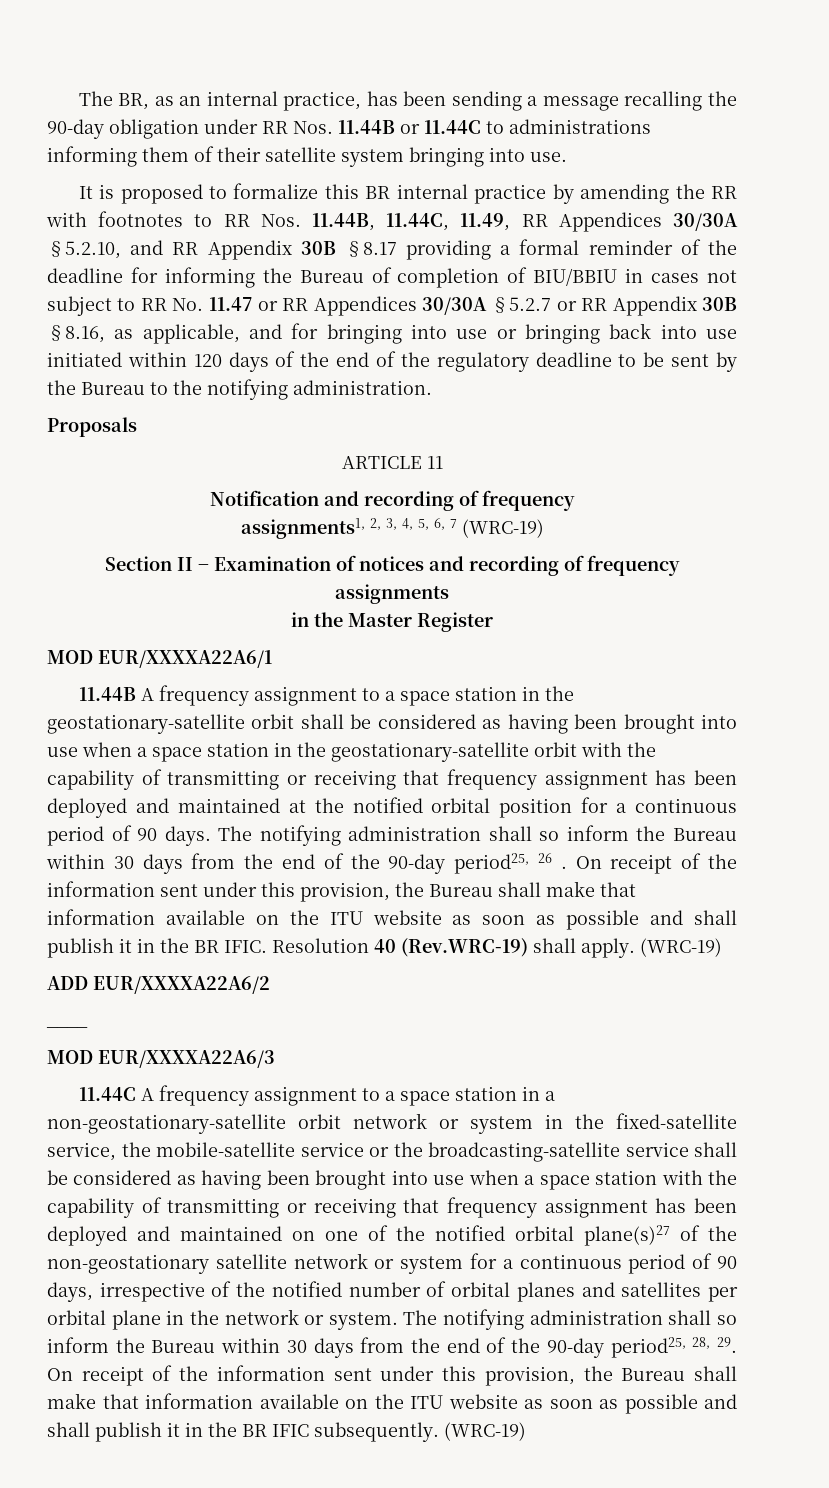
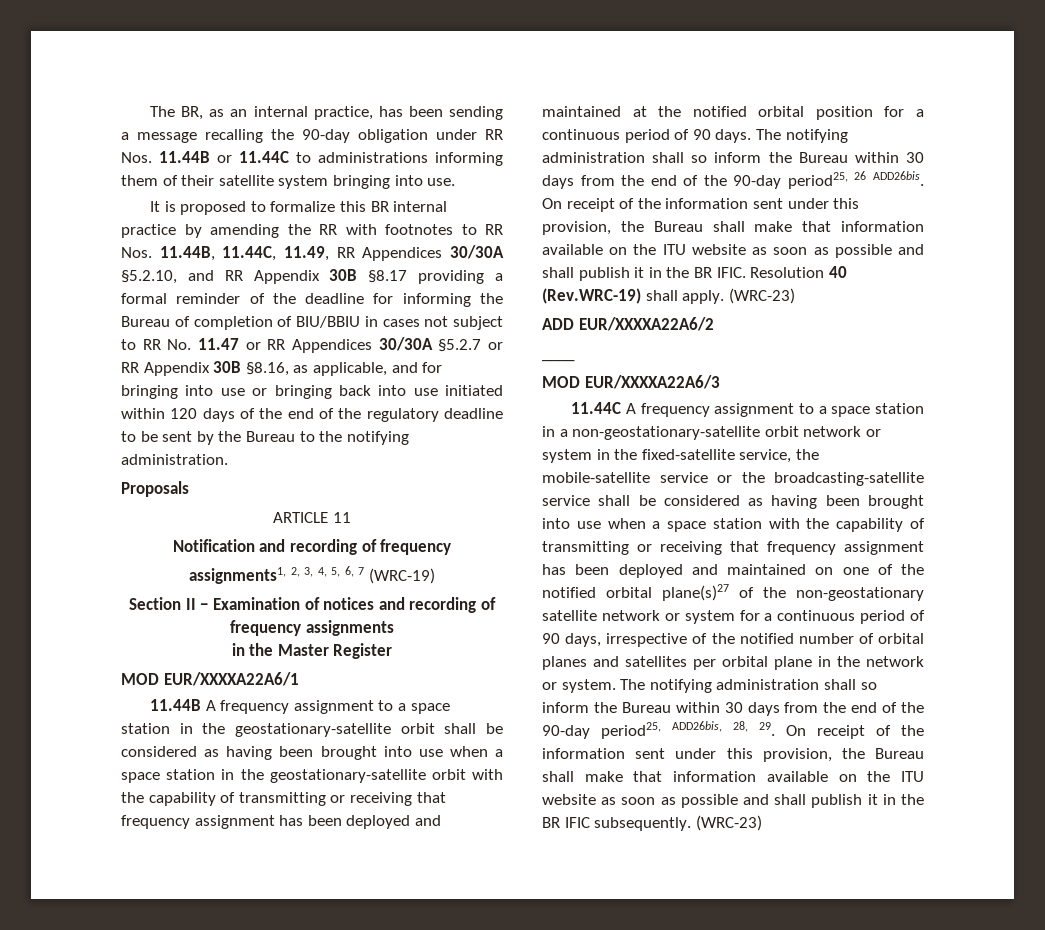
[560,866,567,869] . -> [873,171,924,186] ADD26bis.
[640,938,722,957] (WRC-19) -> [728,288,795,304] (WRC-23)
(686, 1347) none -> [672,721,722,732] ADD26bis,
[444,1422,526,1441] (WRC-19) -> [695,815,762,831] (WRC-23)

